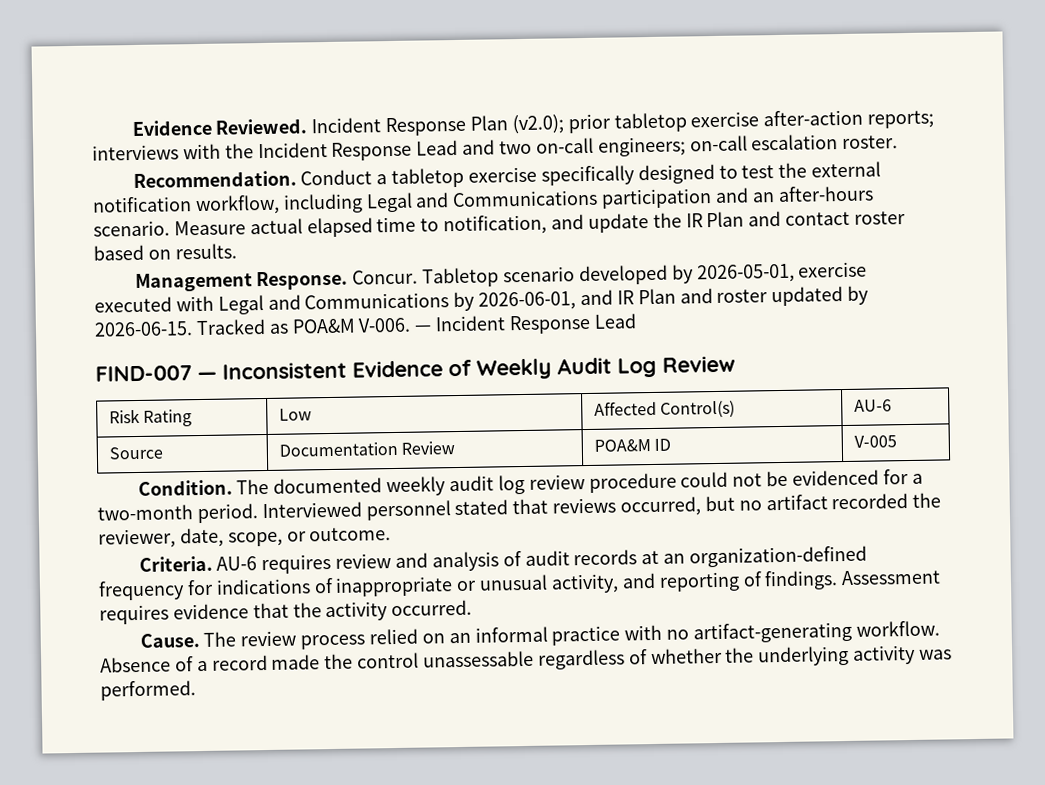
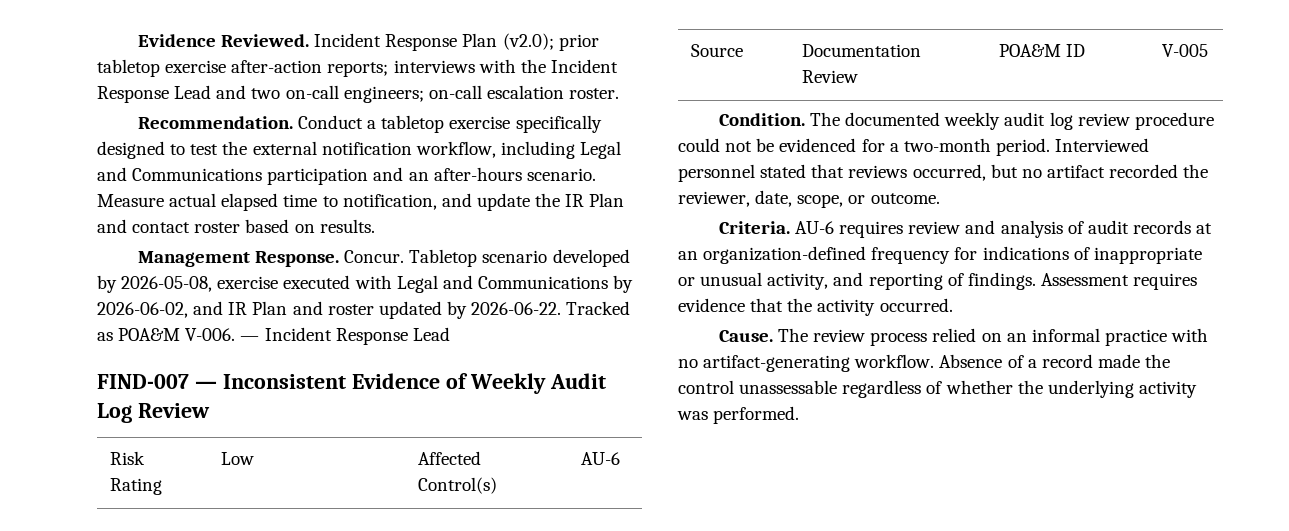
[696,263,795,284] 2026-05-01, -> [121,276,213,292] 2026-05-08,
[478,291,577,311] 2026-06-01, -> [97,302,188,318] 2026-06-02,
[94,321,193,337] 2026-06-15. -> [471,302,562,315] 2026-06-22.

